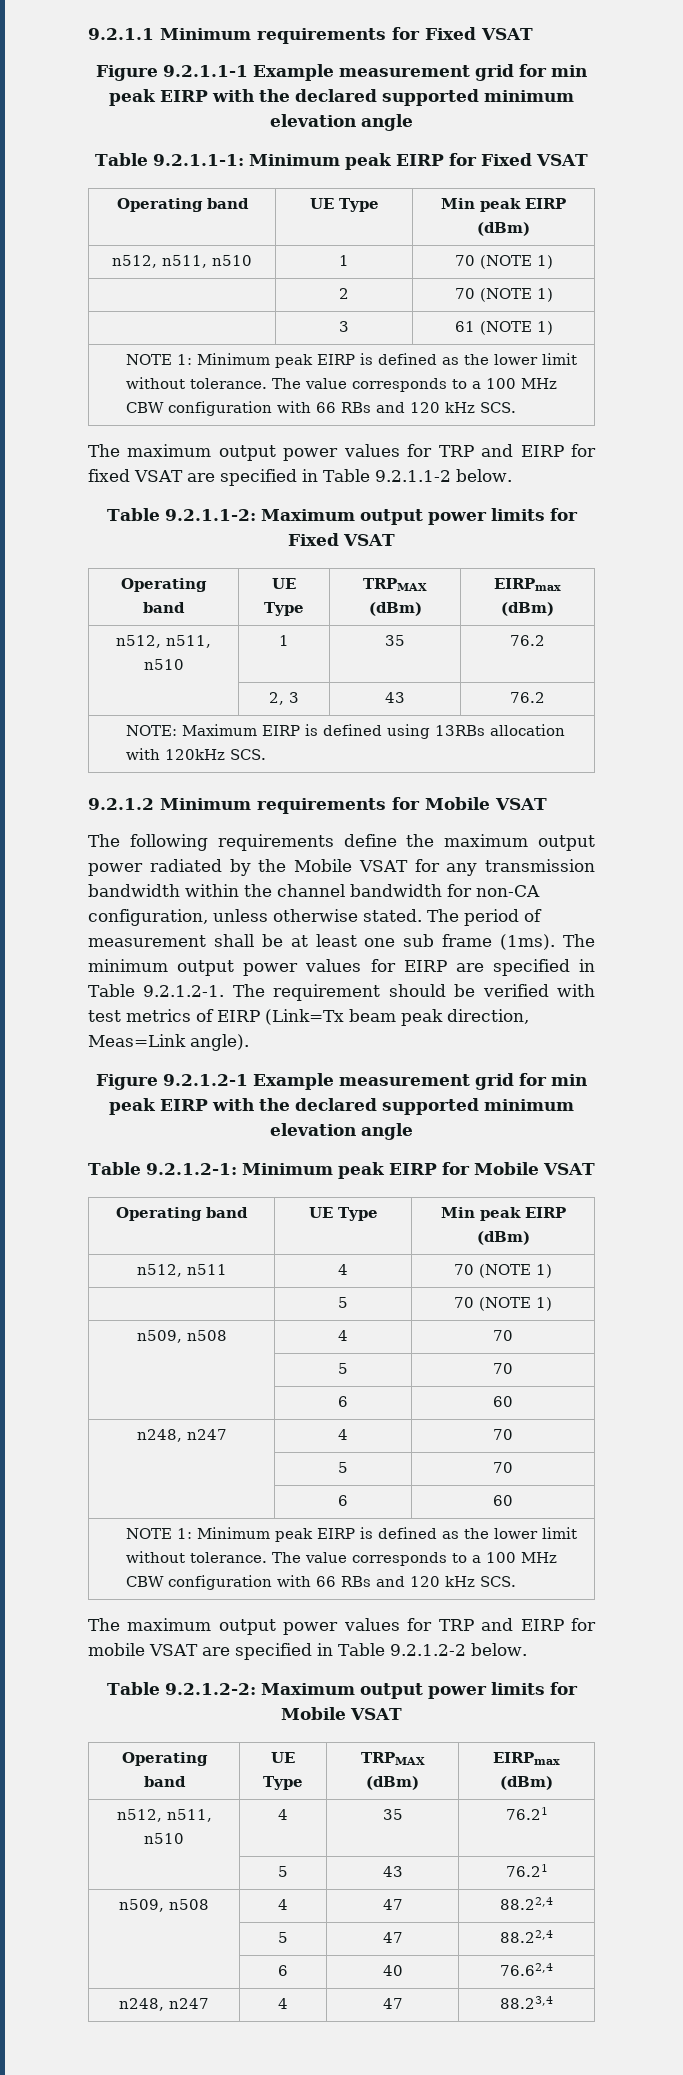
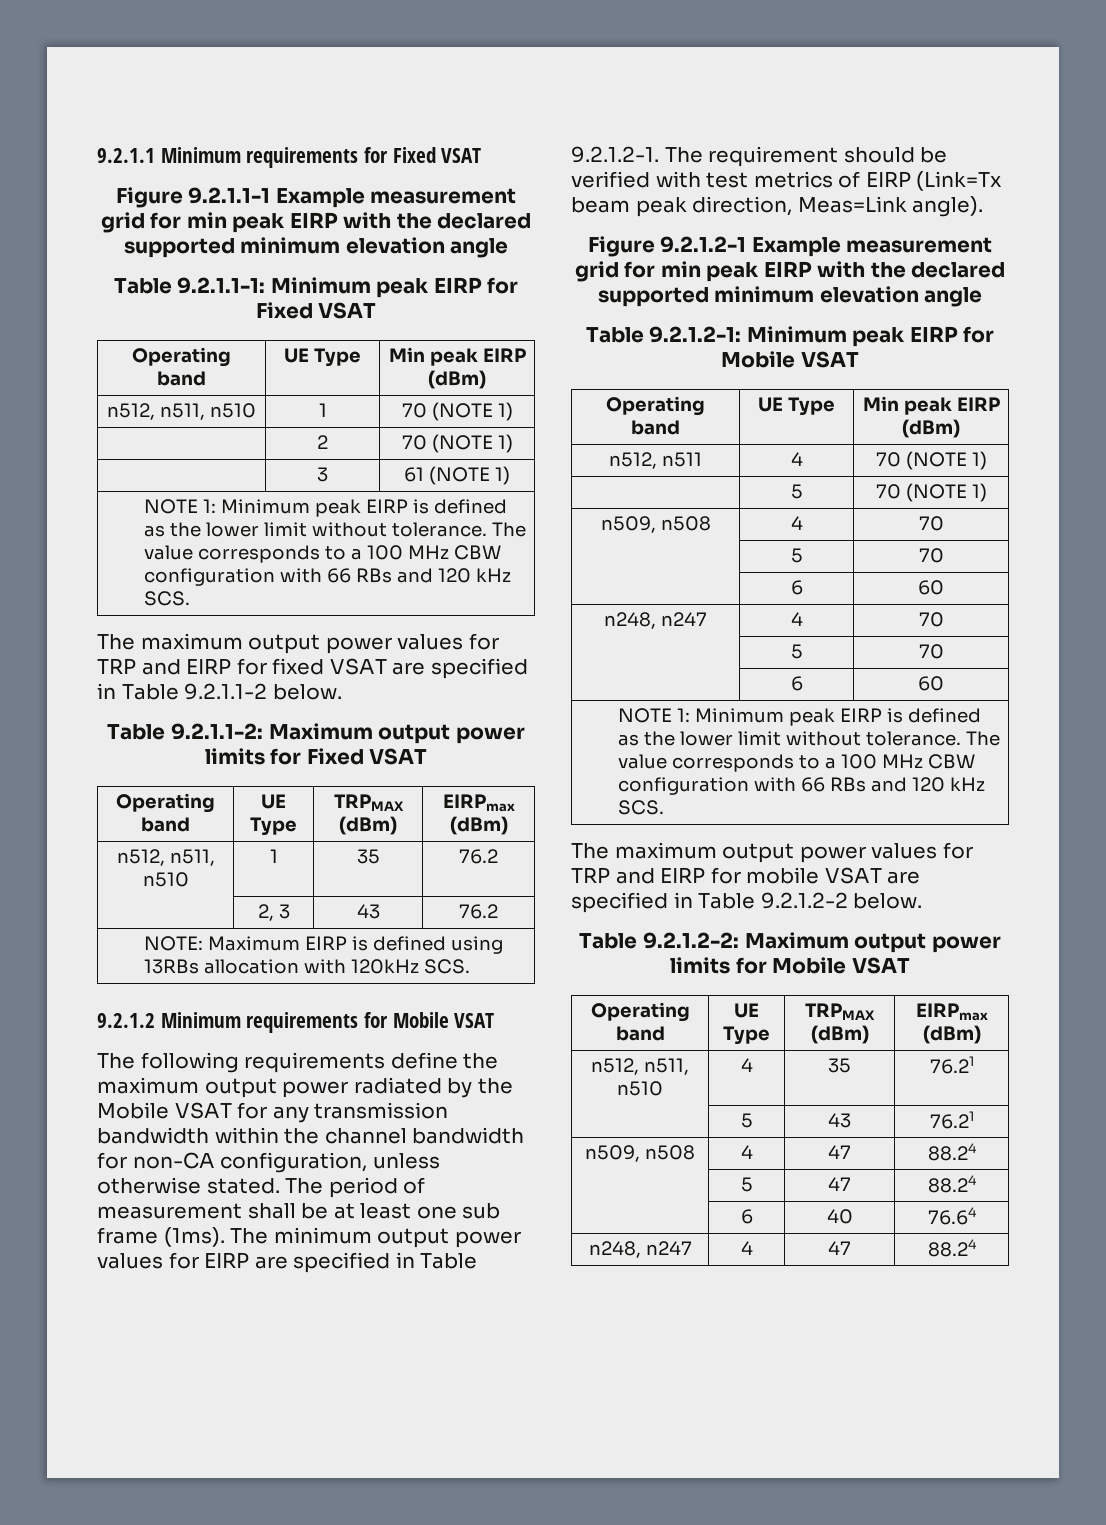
[499,1897,553,1910] 88.22,4 -> [927,1143,976,1161] 88.24
[499,1930,553,1943] 88.22,4 -> [927,1175,976,1193] 88.24
[499,1963,553,1976] 76.62,4 -> [927,1207,976,1225] 76.64
[499,1996,553,2009] 88.23,4 -> [927,1239,976,1257] 88.24

